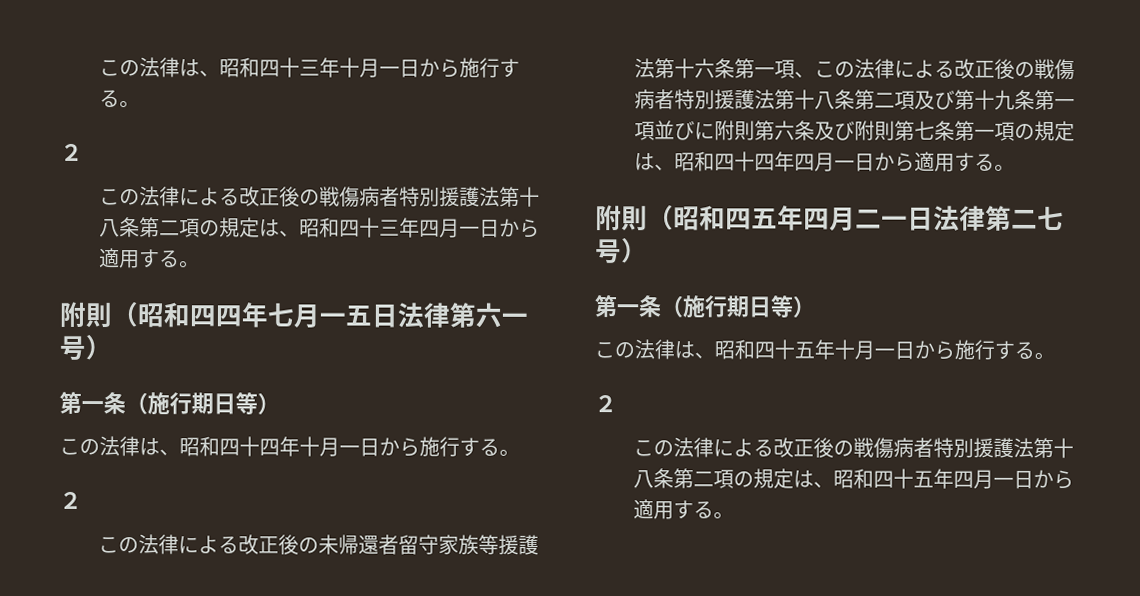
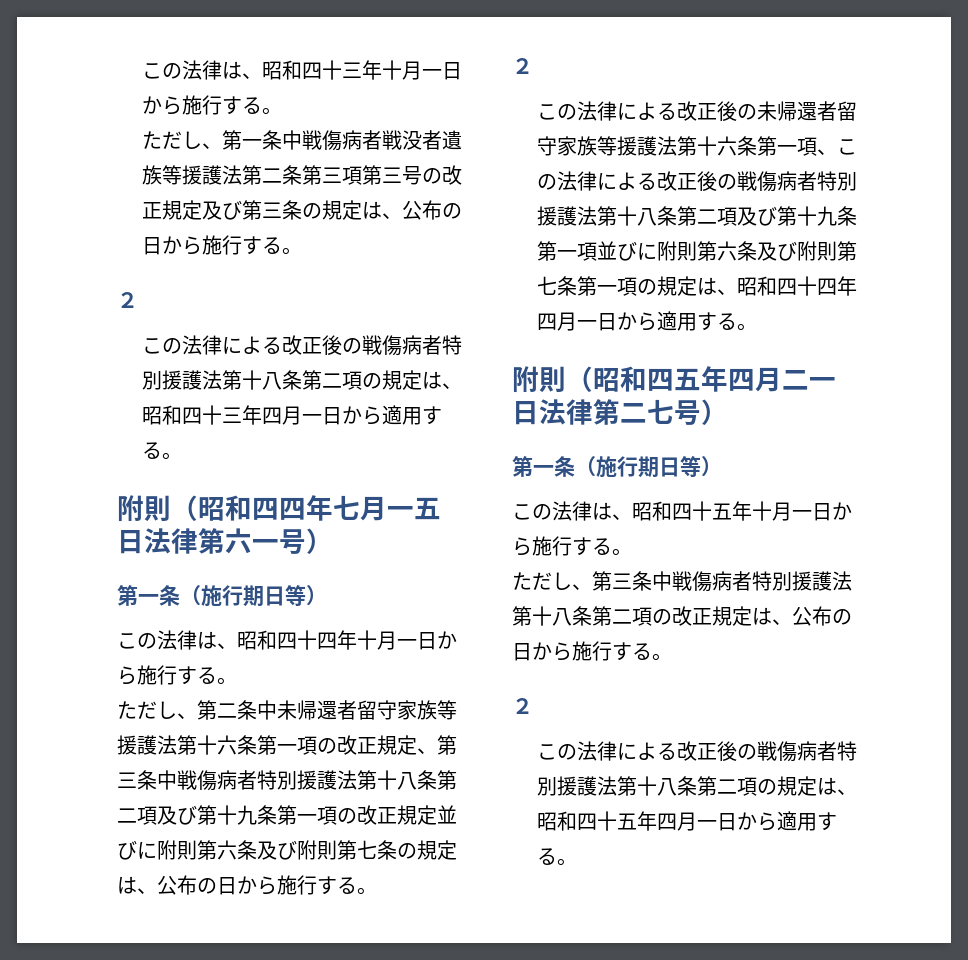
(141, 104) none -> [141,130,462,151] [141,165,462,185] [141,200,462,220] [141,235,302,255] // ただし、第一条中戦傷病者戦没者遺族等援護法第二条第三項第三号の改正規定及び第三条の規定は、公布の日から施行する。
(520, 452) none -> [117,700,457,720] [117,735,457,755] [117,770,457,791] [117,805,457,825] [117,840,457,860] [117,875,377,895] // ただし、第二条中未帰還者留守家族等援護法第十六条第一項の改正規定、第三条中戦傷病者特別援護法第十八条第二項及び第十九条第一項の改正規定並びに附則第六条及び附則第七条の規定は、公布の日から施行する。
(1055, 356) none -> [512,571,852,592] [512,606,852,626] [512,641,672,661] // ただし、第三条中戦傷病者特別援護法第十八条第二項の改正規定は、公布の日から施行する。

